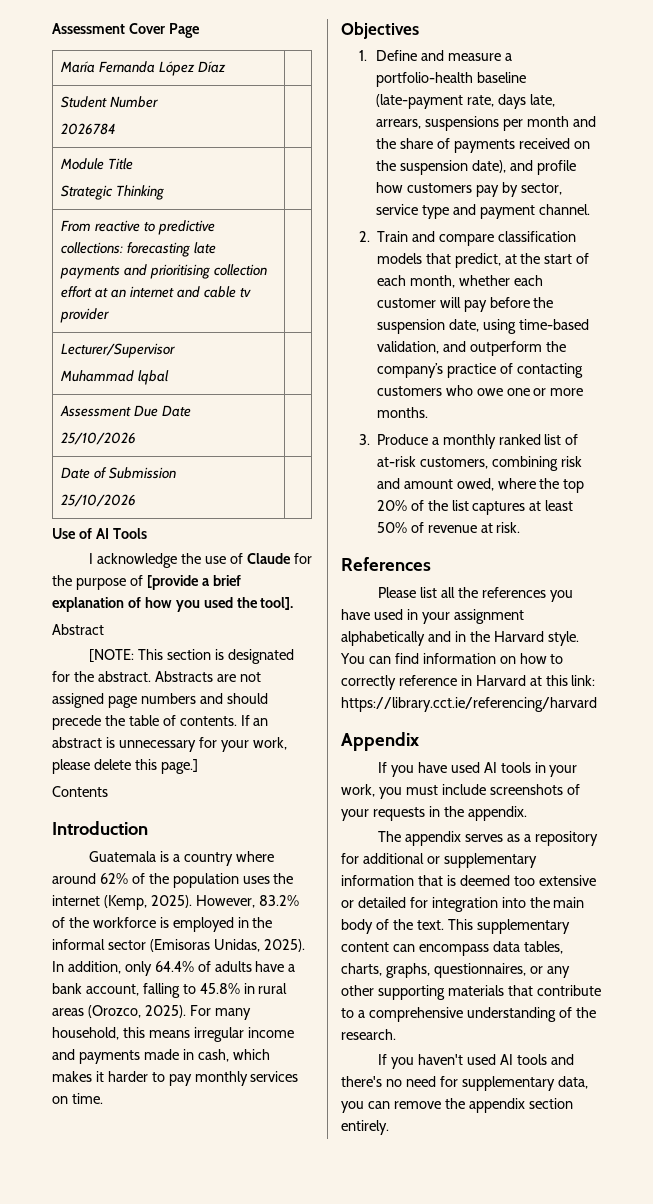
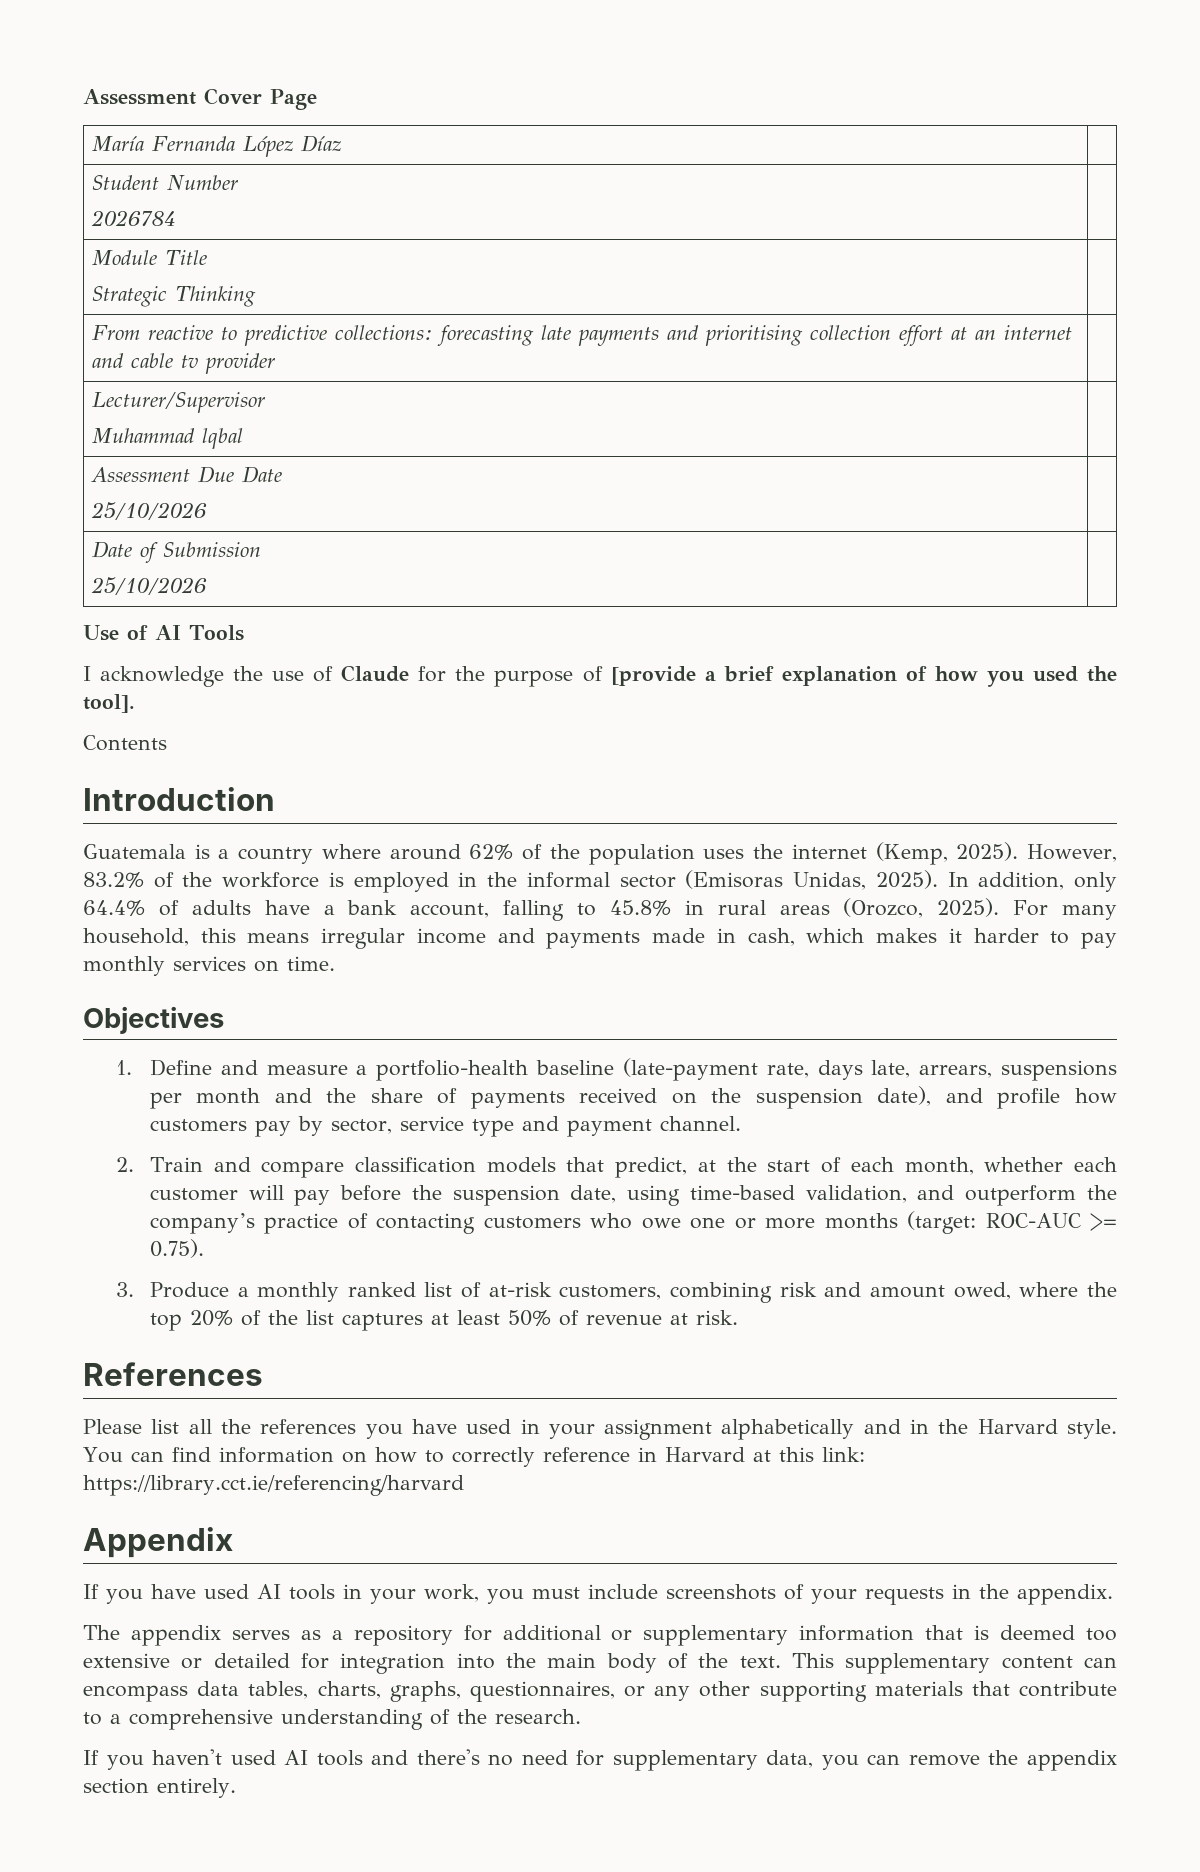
[52,624,104,635] [89,649,294,664] [52,671,261,682] [52,693,268,708] [52,715,269,730] [52,737,287,752] [52,759,198,774] // Abstract // [NOTE: This section is designated for the abstract. Abstracts are not assigned page numbers and should precede the table of contents. If an abstract is unnecessary for your work, please delete this page.] -> (135, 703) none
[376,407,428,418] months. -> [824,1211,1117,1234] [149,1239,204,1258] months (target: ROC-AUC >= 0.75).

